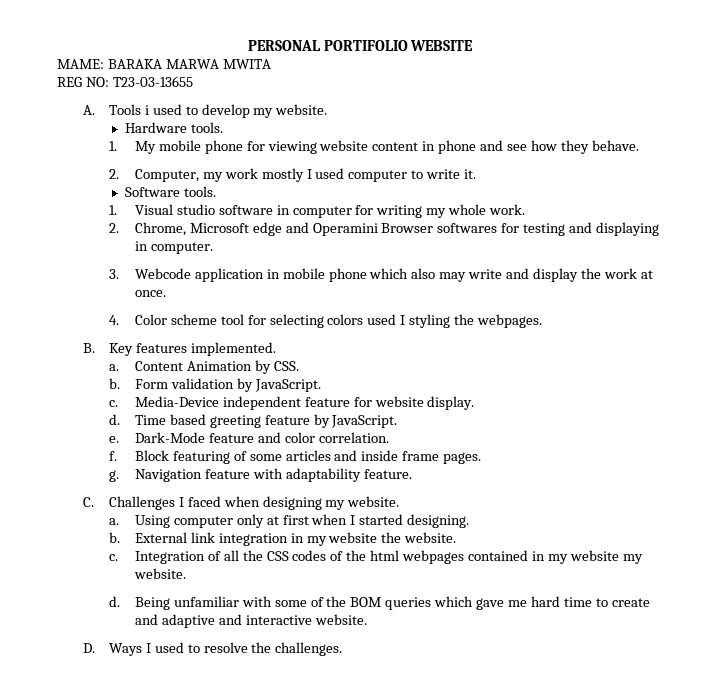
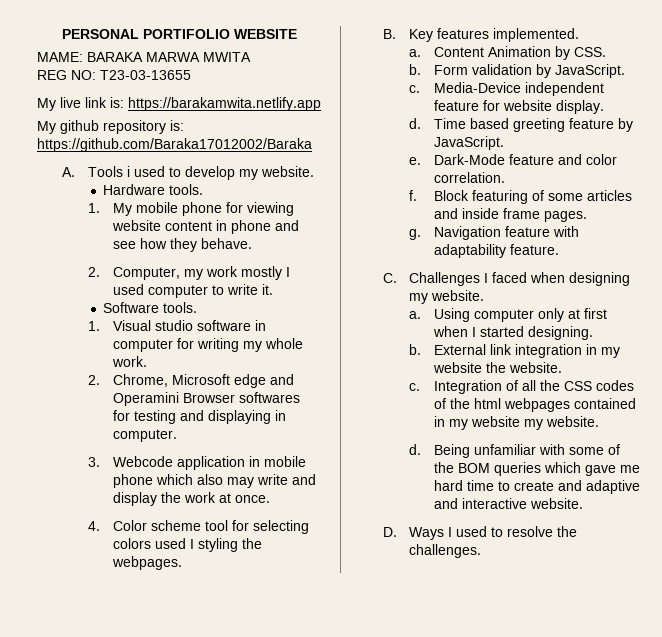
(193, 81) none -> [37,97,321,111] [37,120,184,134] [37,138,312,152] // My live link is: https://barakamwita.netlify.app // My github repository is: https://github.com/Baraka17012002/Baraka

